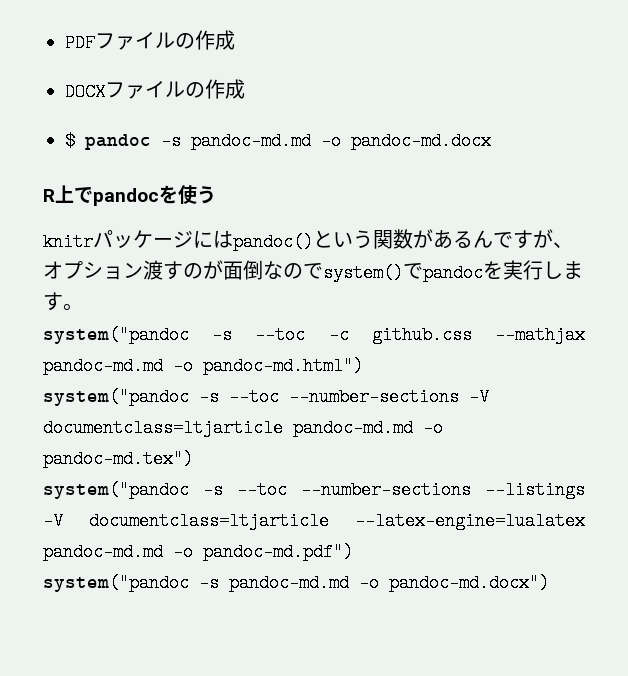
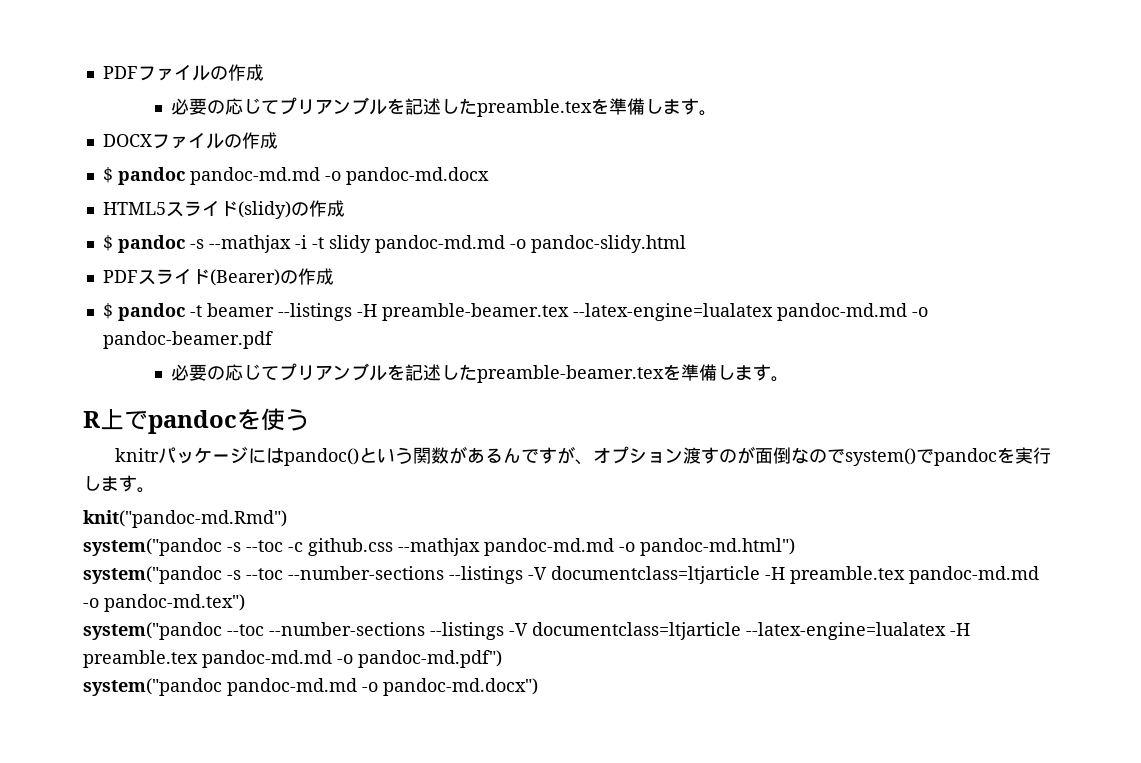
(235, 40) none -> [171,97,718,117] // 必要の応じてプリアンブルを記述したpreamble.texを準備します。
[161,132,181,150] -s -> (185, 176) none
(491, 141) none -> [102,200,345,219] [102,235,686,253] [102,268,334,286] [102,303,928,321] [102,331,273,349] [171,363,790,383] // HTML5スライド(slidy)の作成 // $ pandoc -s --mathjax -i -t slidy pandoc-md.md -o pandoc-slidy.html // PDFスライド(Bearer)の作成 // $ pandoc -t beamer --listings -H preamble-beamer.tex --latex-engine=lualatex pandoc-md.md -o pandoc-beamer.pdf // 必要の応じてプリアンブルを記述したpreamble-beamer.texを準備します。
(83, 307) none -> [83,510,287,528] // knit("pandoc-md.Rmd")
[469,388,489,406] [43,419,283,437] -V documentclass=ltjarticle -> [449,566,905,584] --listings -V documentclass=ltjarticle -H preamble.tex
[203,481,223,499] -s -> (222, 631) none
(585, 521) none -> [950,623,970,636] [83,650,198,668] -H preamble.tex
[199,574,219,592] -s -> (222, 687) none

